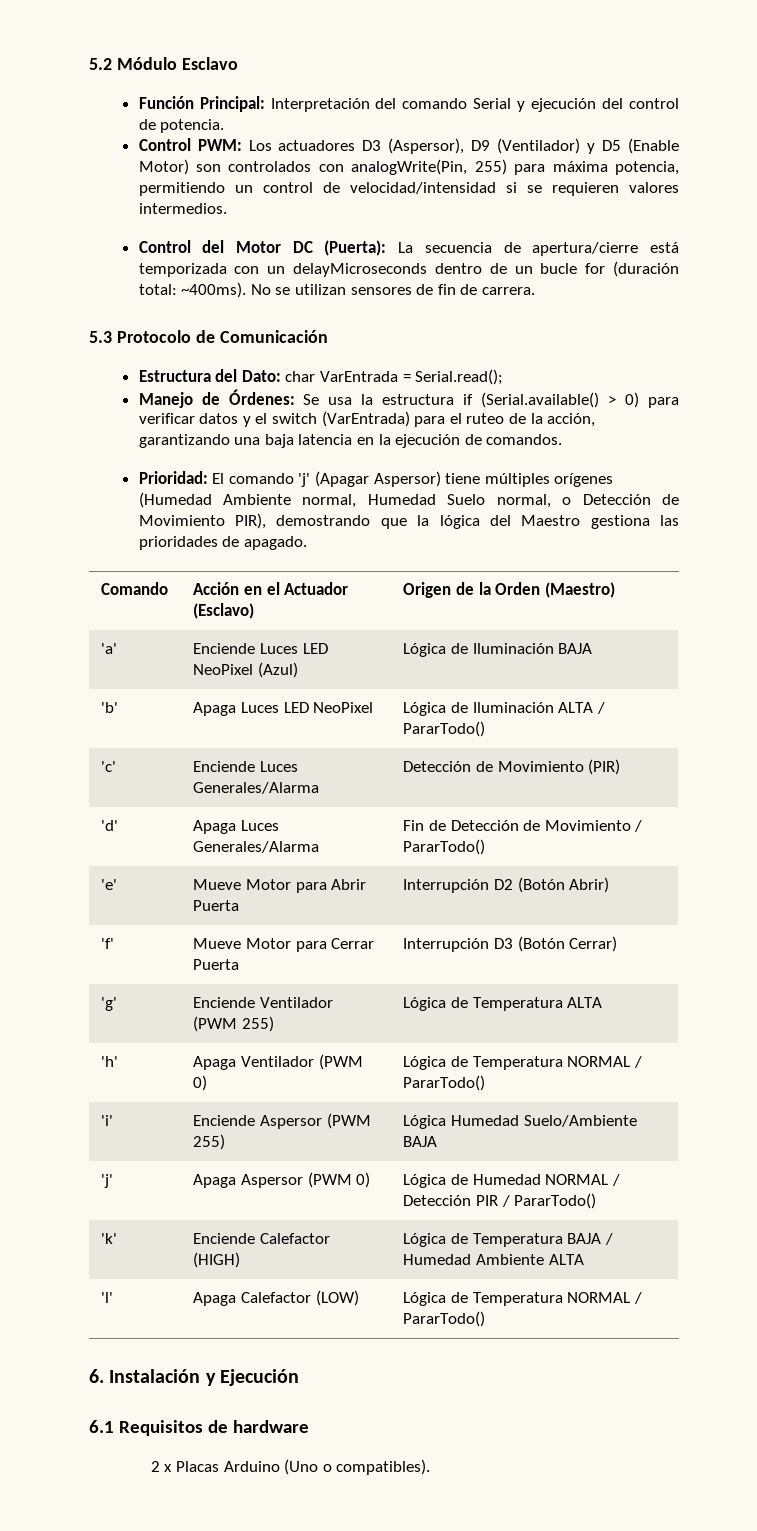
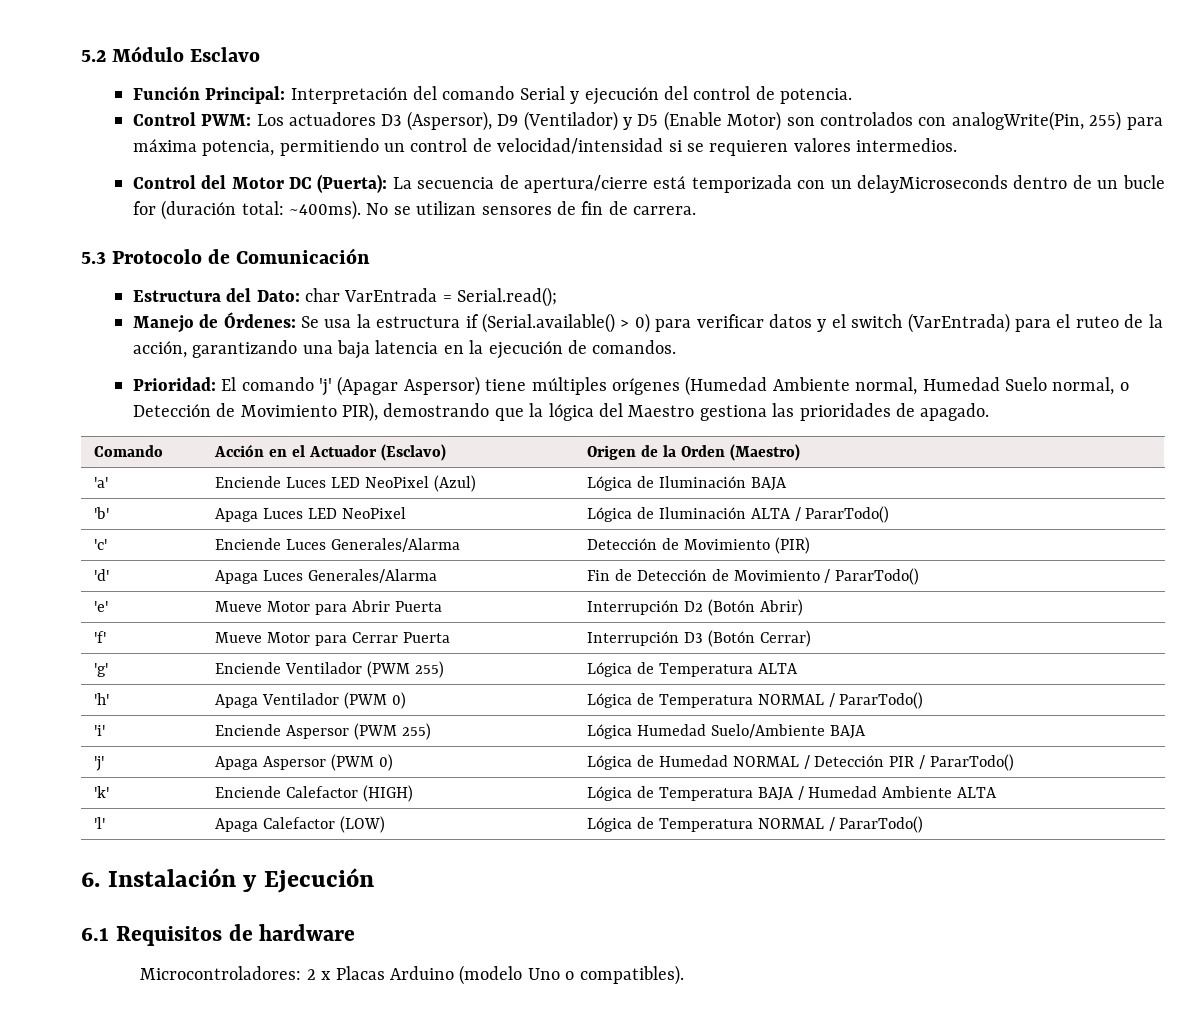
(309, 1426) none -> [140,966,302,980] Microcontroladores:
[284,1459,319,1475] (Uno -> [459,965,560,985] (modelo Uno

